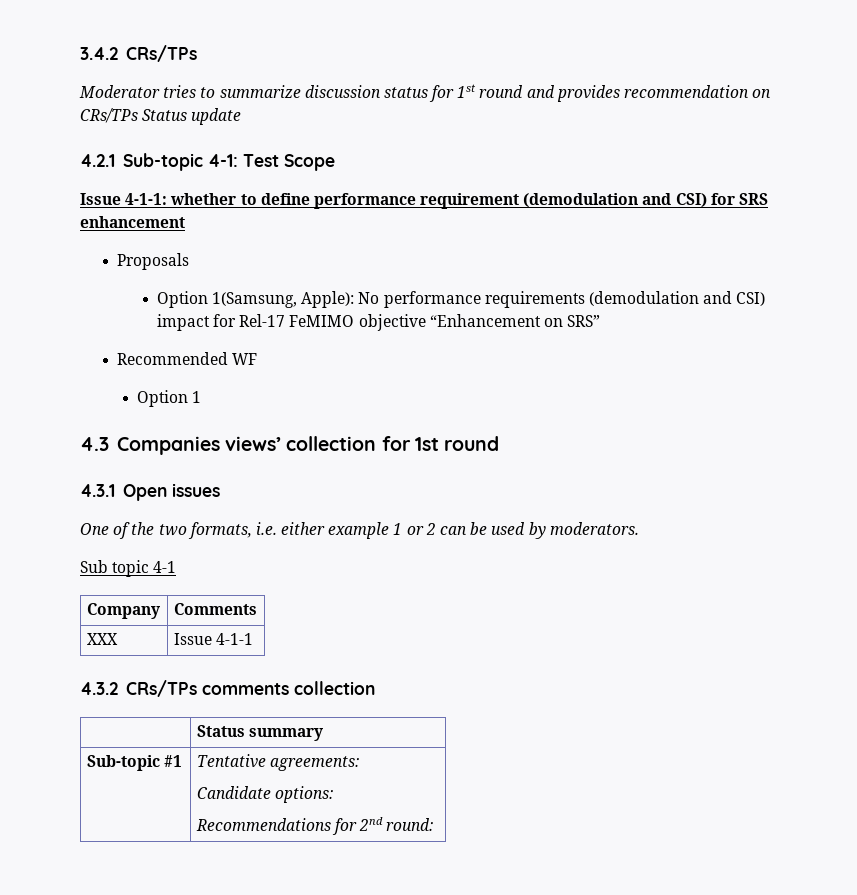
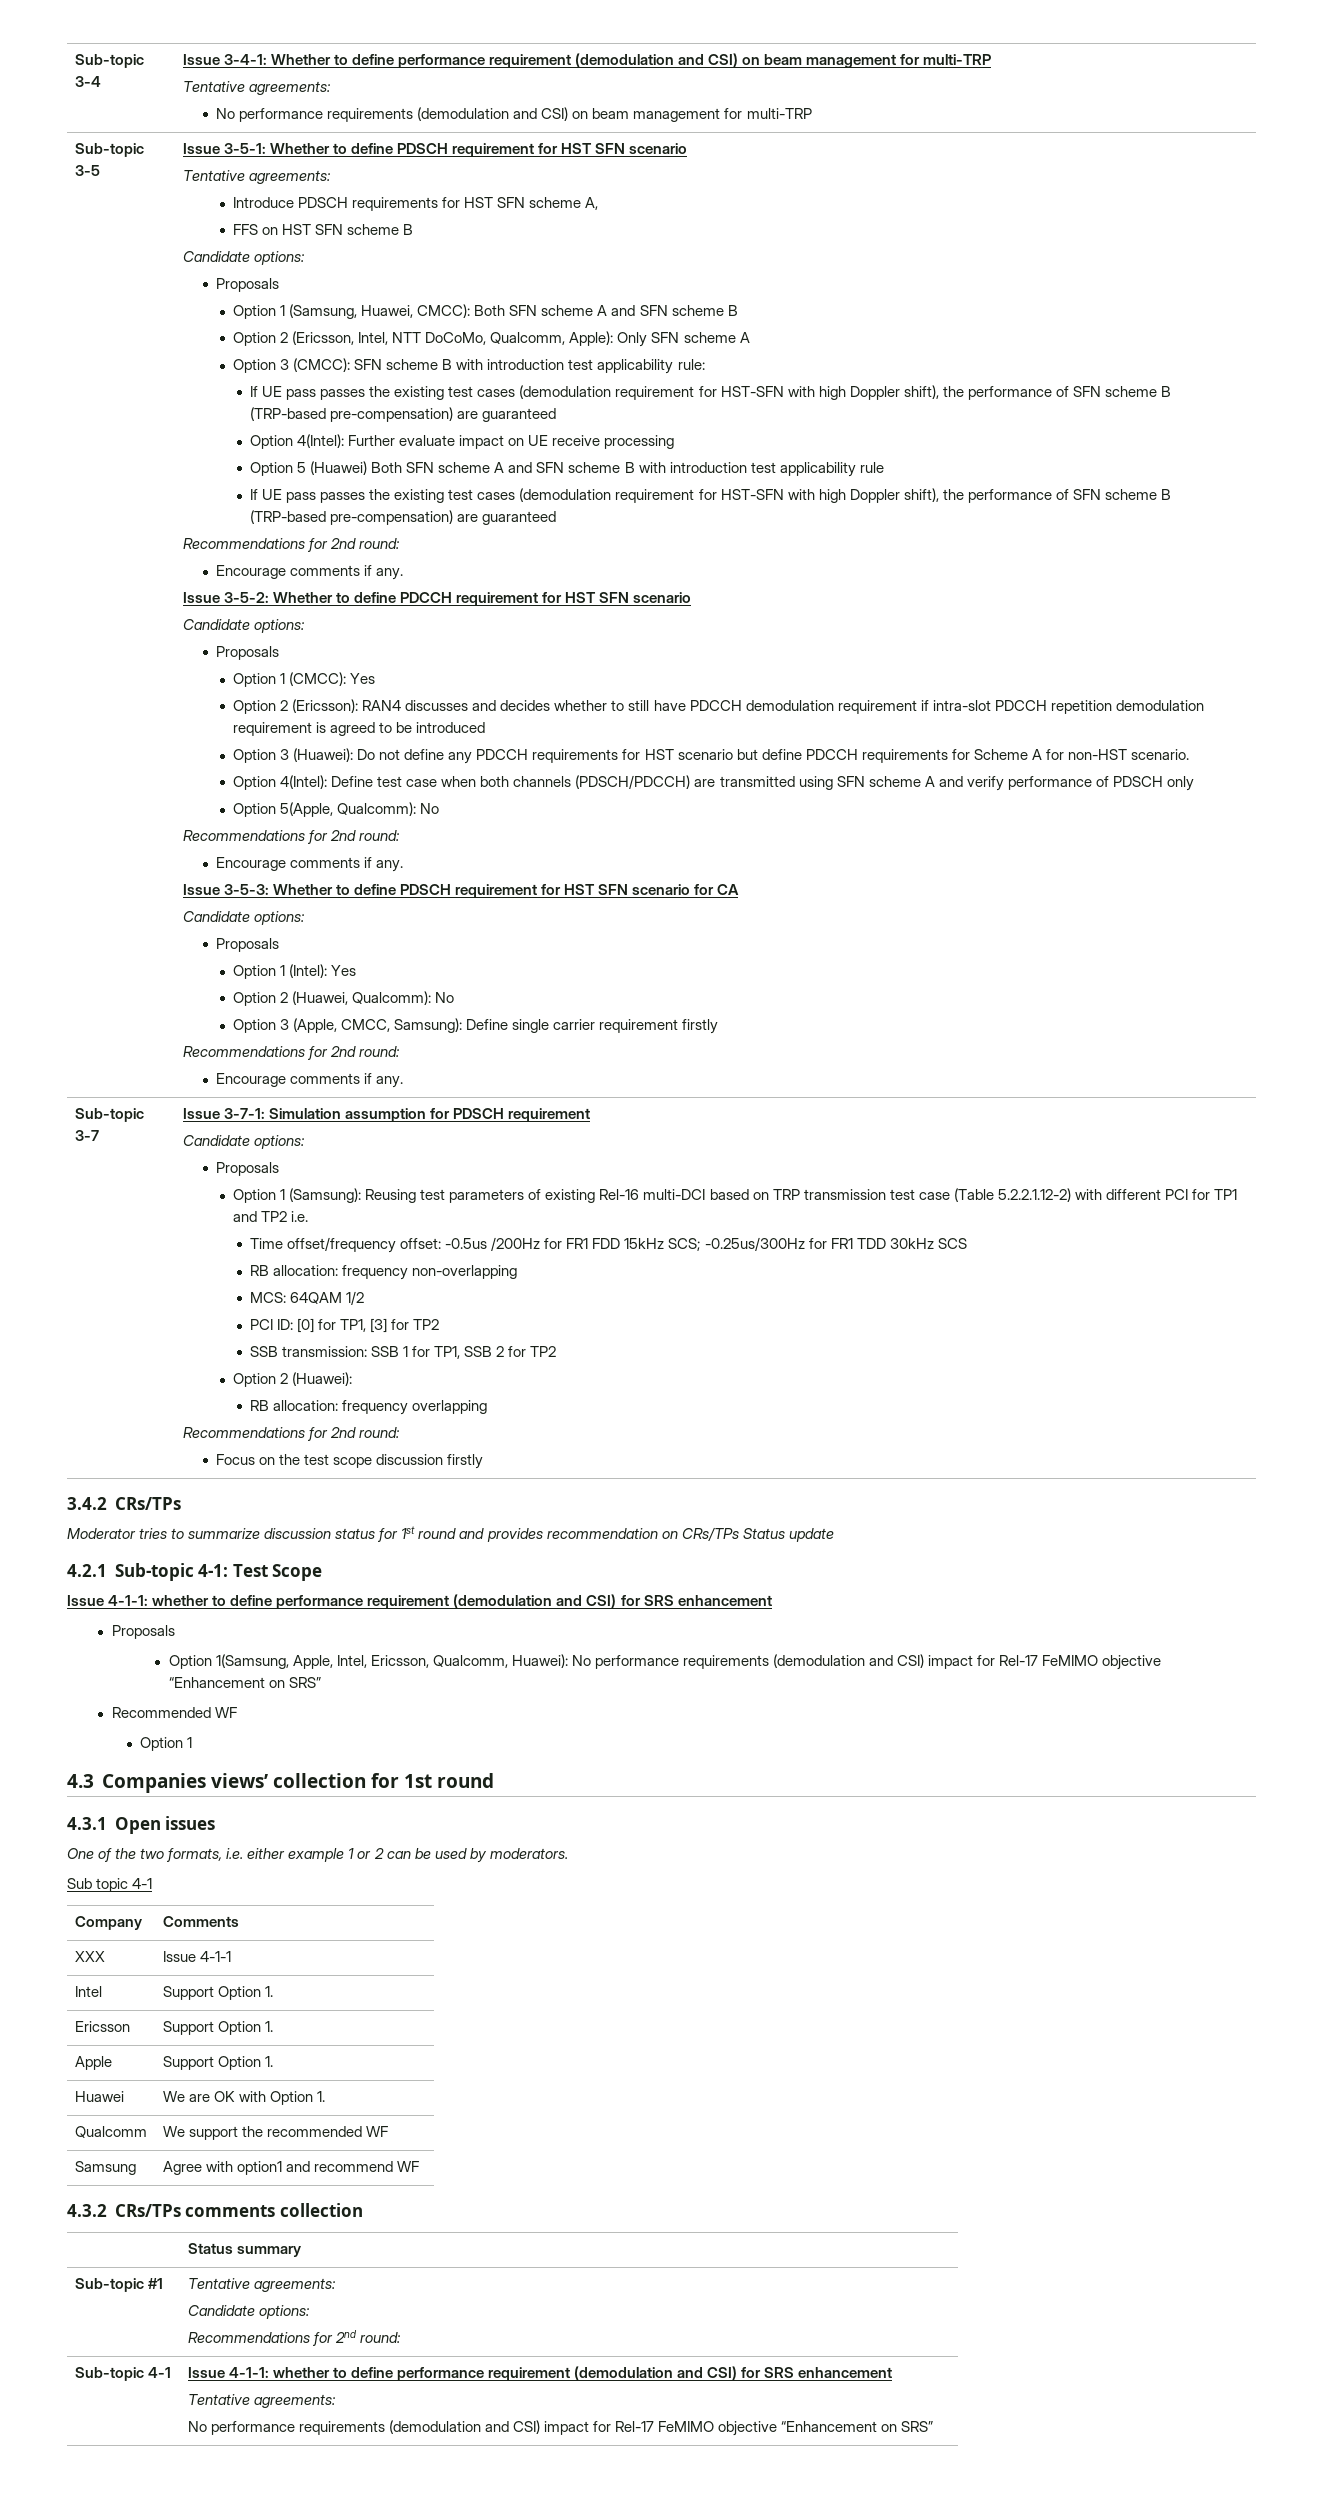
(80, 53) none -> [74,54,144,68] [74,76,101,87] [182,53,992,68] [182,81,331,95] [216,107,812,122] [74,143,144,157] [74,165,100,176] [182,143,688,157] [182,170,331,184] [233,197,599,211] [233,224,414,235] [182,251,305,265] [216,278,280,292] [233,304,738,319] [233,331,750,347] [233,358,705,374] [250,385,1172,400] [250,407,557,422] [250,434,675,449] [250,461,884,477] [250,488,1172,503] [250,510,557,525] [182,538,400,552] [216,565,404,580] [182,592,692,606] [182,619,305,633] [216,646,280,660] [233,672,376,687] [233,699,1204,714] [233,722,486,736] [233,748,1190,764] [233,775,1195,791] [233,802,440,817] [182,830,400,844] [216,857,404,872] [182,884,740,898] [182,911,305,925] [216,938,280,952] [233,964,357,979] [233,991,455,1006] [233,1018,719,1034] [182,1046,400,1060] [216,1073,404,1088] [74,1108,144,1122] [74,1130,99,1141] [182,1108,590,1122] [182,1135,305,1149] [216,1162,280,1176] [233,1188,1238,1203] [233,1211,309,1222] [250,1237,967,1253] [250,1265,518,1280] [250,1291,365,1305] [250,1318,440,1333] [250,1346,557,1359] [233,1372,353,1387] [250,1400,488,1415] [182,1427,400,1441] [216,1454,484,1469] Sub-topic 3-4 | Issue 3-4-1: Whether to define performance requirement (demodulation and CSI) on beam management for multi-TRP // Tentative agreements: // No performance requirements (demodulation and CSI) on beam management for multi-TRP // Sub-topic 3-5 | Issue 3-5-1: Whether to define PDSCH requirement for HST SFN scenario // Tentative agreements: // Introduce PDSCH requirements for HST SFN scheme A, // FFS on HST SFN scheme B // Candidate options: // Proposals // Option 1 (Samsung, Huawei, CMCC): Both SFN scheme A and SFN scheme B // Option 2 (Ericsson, Intel, NTT DoCoMo, Qualcomm, Apple): Only SFN scheme A // Option 3 (CMCC): SFN scheme B with introduction test applicability rule: // If UE pass passes the existing test cases (demodulation requirement for HST-SFN with high Doppler shift), the performance of SFN scheme B (TRP-based pre-compensation) are guaranteed // Option 4(Intel): Further evaluate impact on UE receive processing // Option 5 (Huawei) Both SFN scheme A and SFN scheme B with introduction test applicability rule // If UE pass passes the existing test cases (demodulation requirement for HST-SFN with high Doppler shift), the performance of SFN scheme B (TRP-based pre-compensation) are guaranteed // Recommendations for 2nd round: // Encourage comments if any. // Issue 3-5-2: Whether to define PDCCH requirement for HST SFN scenario // Candidate options: // Proposals // Option 1 (CMCC): Yes // Option 2 (Ericsson): RAN4 discusses and decides whether to still have PDCCH demodulation requirement if intra-slot PDCCH repetition demodulation requirement is agreed to be introduced // Option 3 (Huawei): Do not define any PDCCH requirements for HST scenario but define PDCCH requirements for Scheme A for non-HST scenario. // Option 4(Intel): Define test case when both channels (PDSCH/PDCCH) are transmitted using SFN scheme A and verify performance of PDSCH only // Option 5(Apple, Qualcomm): No // Recommendations for 2nd round: // Encourage comments if any. // Issue 3-5-3: Whether to define PDSCH requirement for HST SFN scenario for CA // Candidate options: // Proposals // Option 1 (Intel): Yes // Option 2 (Huawei, Qualcomm): No // Option 3 (Apple, CMCC, Samsung): Define single carrier requirement firstly // Recommendations for 2nd round: // Encourage comments if any. // Sub-topic 3-7 | Issue 3-7-1: Simulation assumption for PDSCH requirement // Candidate options: // Proposals // Option 1 (Samsung): Reusing test parameters of existing Rel-16 multi-DCI based on TRP transmission test case (Table 5.2.2.1.12-2) with different PCI for TP1 and TP2 i.e. // Time offset/frequency offset: -0.5us /200Hz for FR1 FDD 15kHz SCS; -0.25us/300Hz for FR1 TDD 30kHz SCS // RB allocation: frequency non-overlapping // MCS: 64QAM 1/2 // PCI ID: [0] for TP1, [3] for TP2 // SSB transmission: SSB 1 for TP1, SSB 2 for TP2 // Option 2 (Huawei): // RB allocation: frequency overlapping // Recommendations for 2nd round: // Focus on the test scope discussion firstly //
[301,291,355,308] Apple): -> [292,1654,568,1669] Apple, Intel, Ericsson, Qualcomm, Huawei):
(253, 639) none -> [74,1986,102,1997] [162,1986,273,2000] [74,2021,130,2032] [162,2021,273,2035] [74,2056,112,2070] [162,2056,273,2070] [74,2091,124,2102] [162,2091,325,2105] [74,2126,147,2138] [162,2126,388,2140] [74,2161,136,2175] [162,2161,419,2175] // Intel | Support Option 1. // Ericsson | Support Option 1. // Apple | Support Option 1. // Huawei | We are OK with Option 1. // Qualcomm | We support the recommended WF // Samsung | Agree with option1 and recommend WF
(434, 824) none -> [74,2367,171,2381] [187,2366,893,2381] [187,2394,336,2408] [187,2420,934,2436] // Sub-topic 4-1 | Issue 4-1-1: whether to define performance requirement (demodulation and CSI) for SRS enhancement // Tentative agreements: // No performance requirements (demodulation and CSI) impact for Rel-17 FeMIMO objective “Enhancement on SRS”

